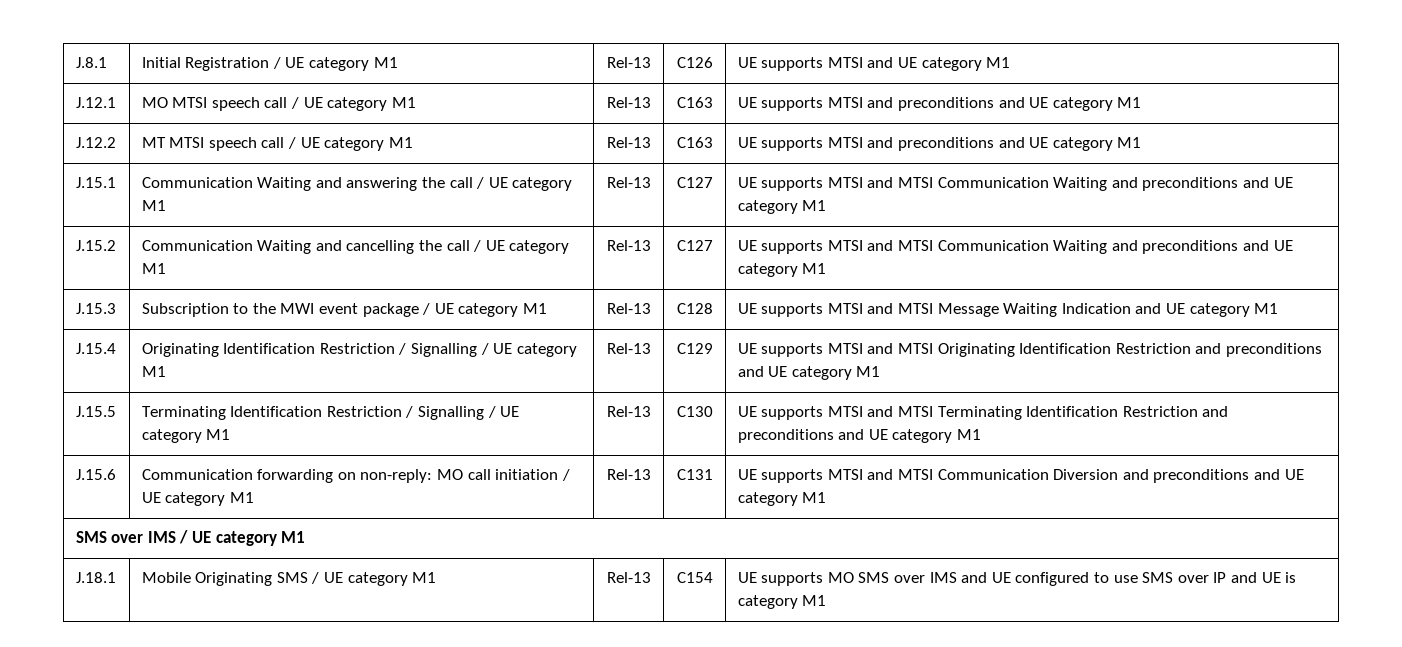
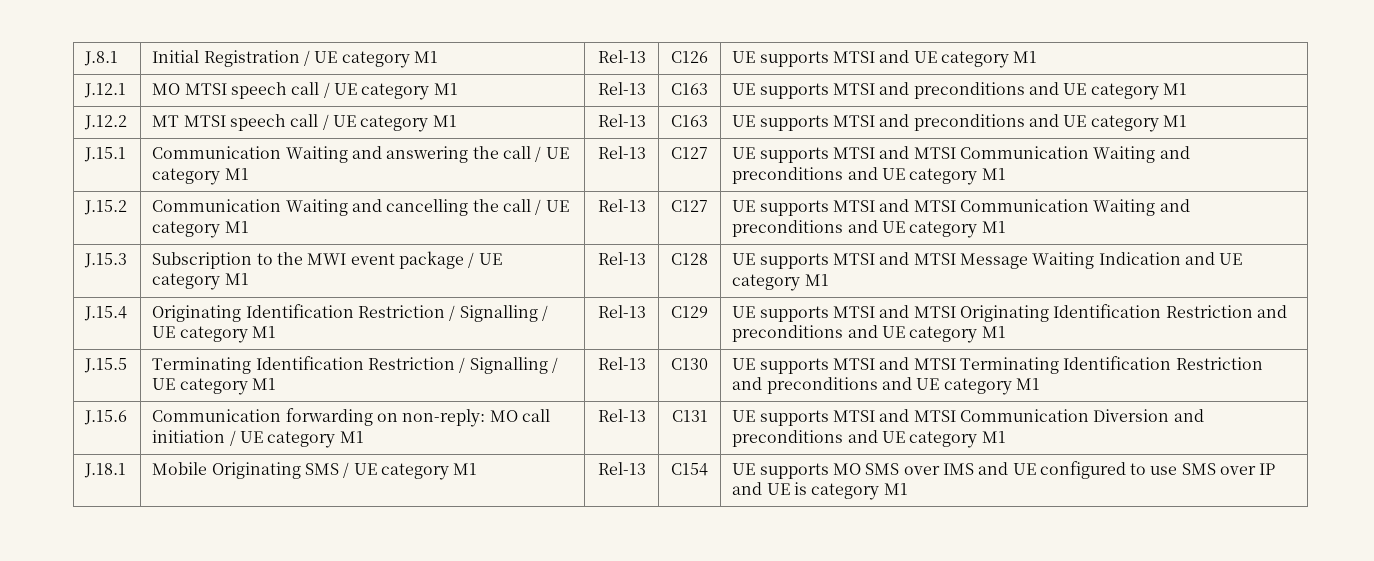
[75,530,306,546] // SMS over IMS / UE category M1 -> (1006, 437) none

